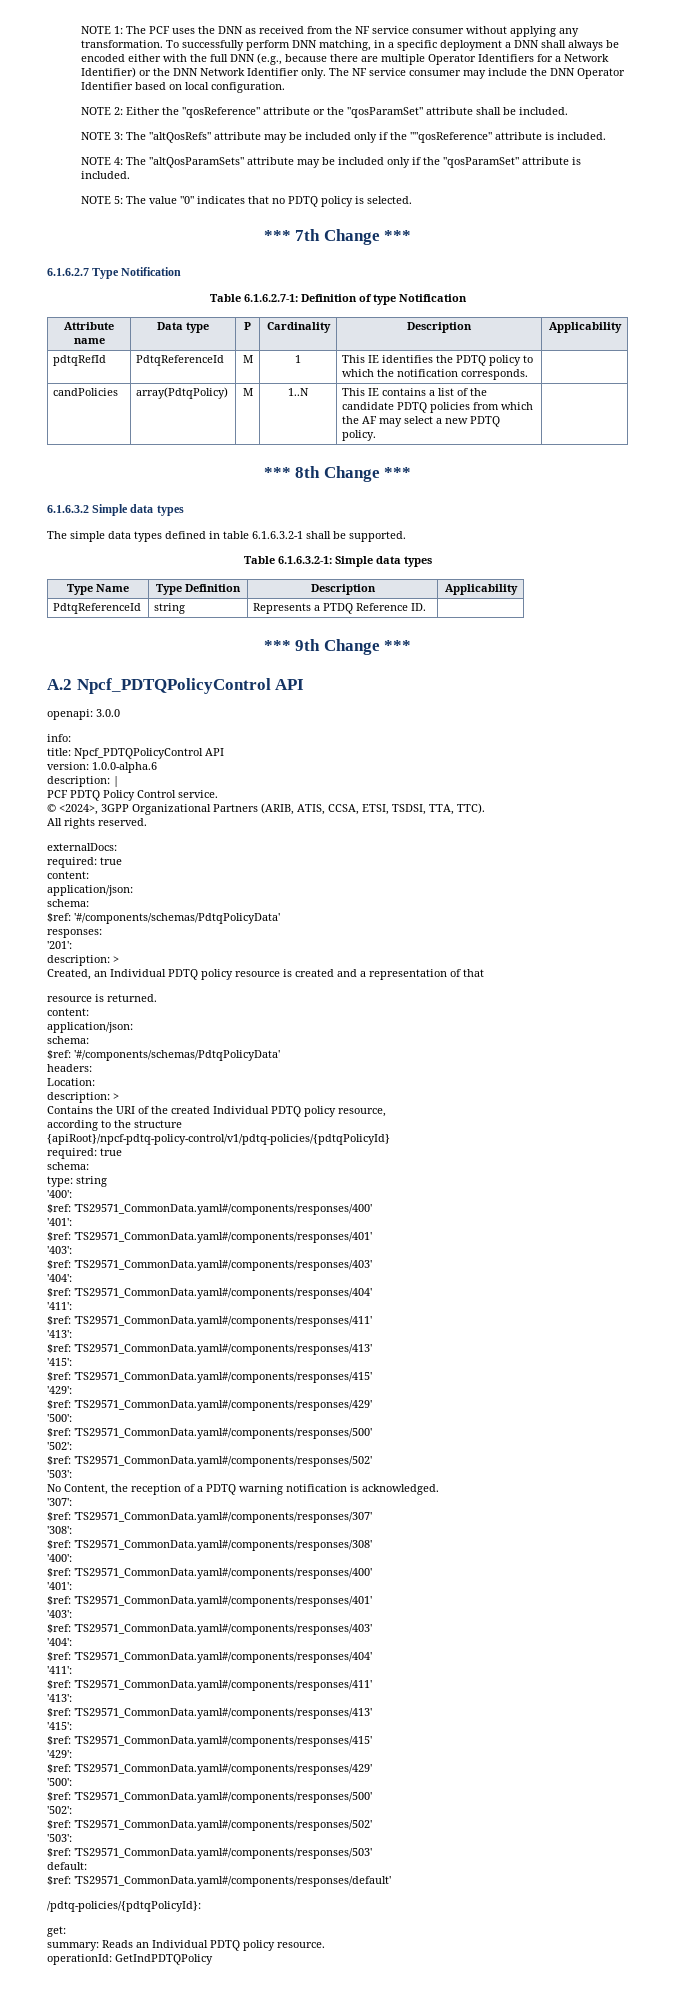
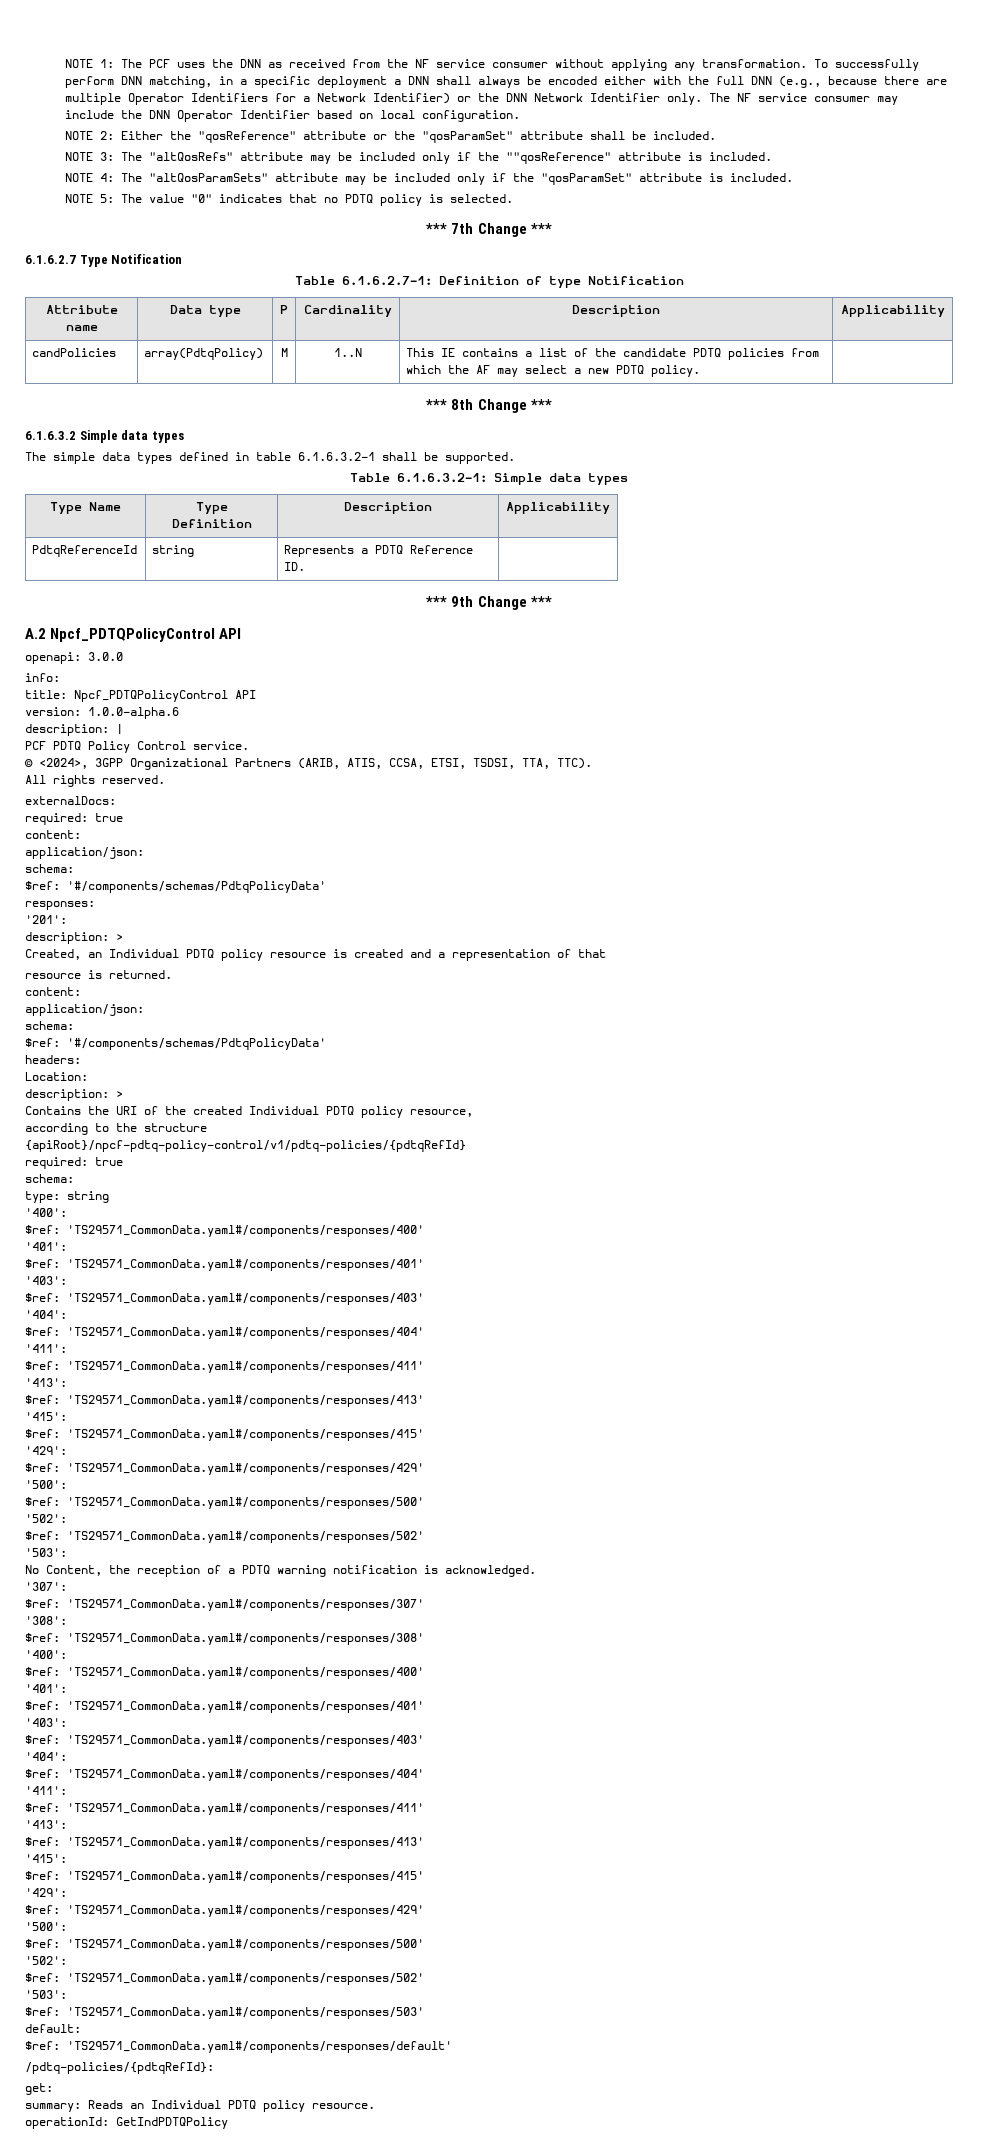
[53,355,107,366] [136,355,225,366] [242,355,253,363] [295,355,301,363] [342,355,534,366] [342,369,529,380] // pdtqRefId | PdtqReferenceId | M | 1 | This IE identifies the PDTQ policy to which the notification corresponds. | -> (945, 311) none
[323,603,354,614] PTDQ -> [375,545,404,554] PDTQ
[47,1134,390,1145] {apiRoot}/npcf-pdtq-policy-control/v1/pdtq-policies/{pdtqPolicyId} -> [25,1140,466,1152] {apiRoot}/npcf-pdtq-policy-control/v1/pdtq-policies/{pdtqRefId}
[47,1901,201,1912] /pdtq-policies/{pdtqPolicyId}: -> [25,2062,214,2074] /pdtq-policies/{pdtqRefId}:

